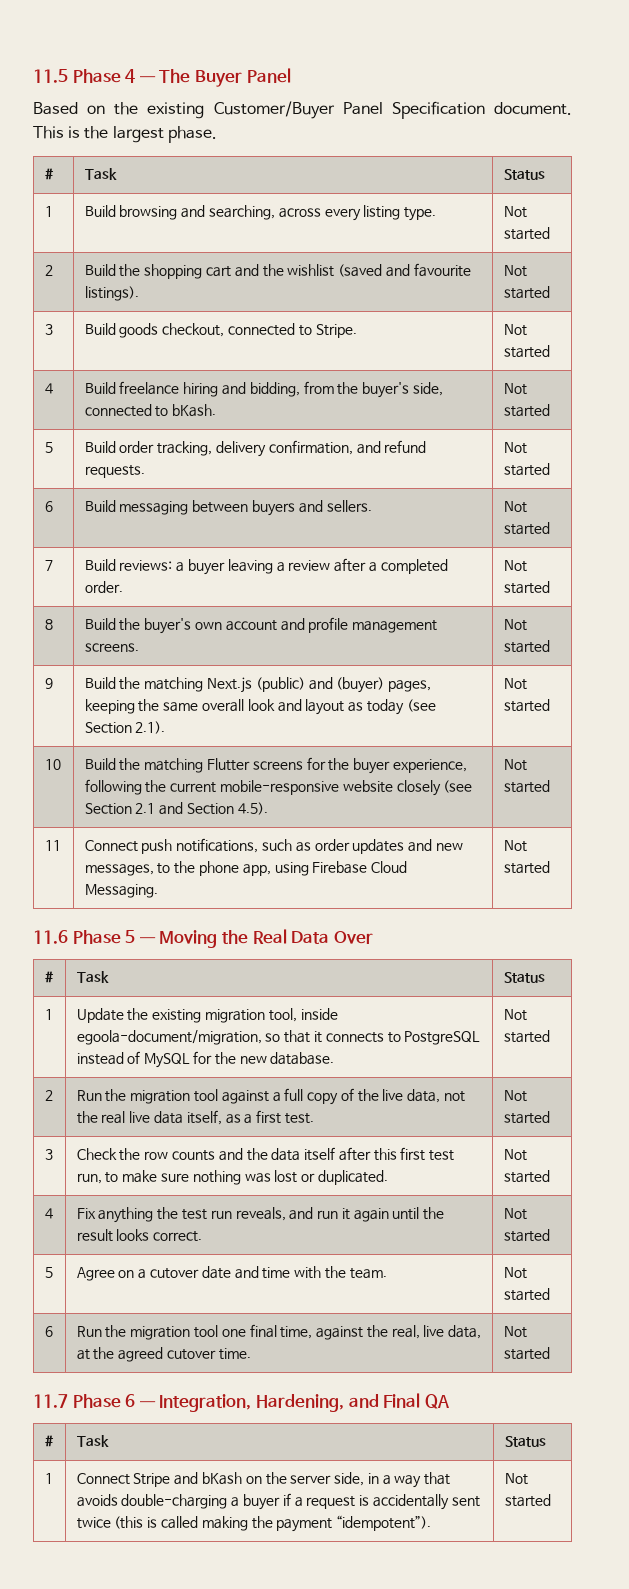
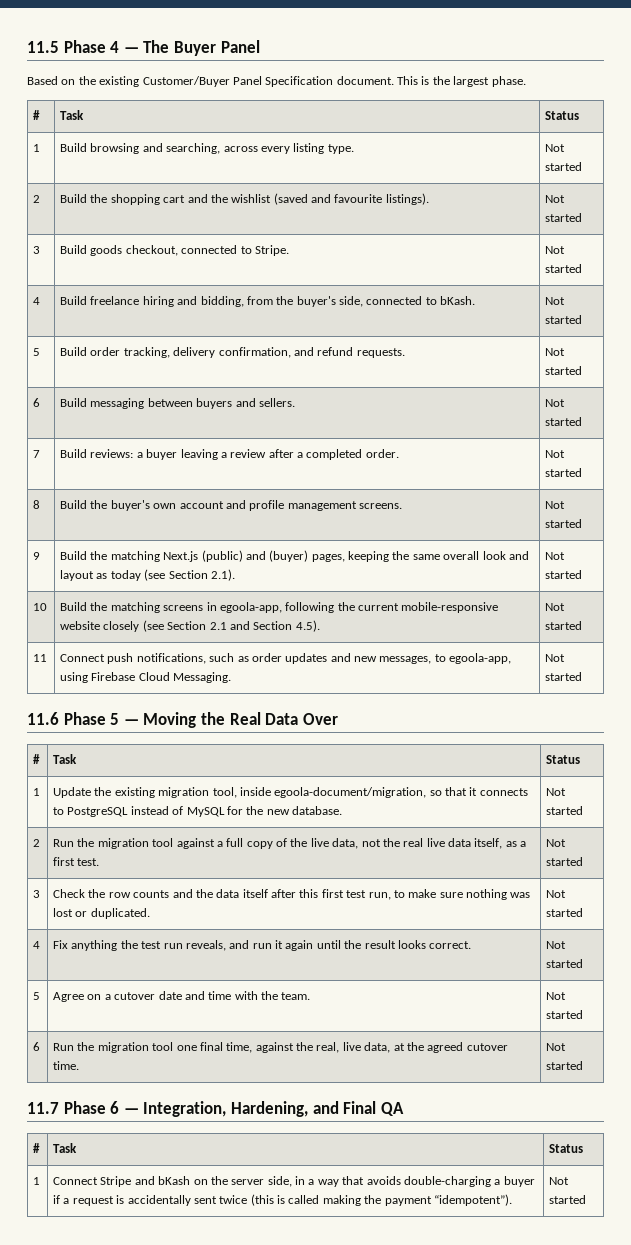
[206,757,467,774] Flutter screens for the buyer experience, -> [163,602,282,613] screens in egoola-app,
[174,861,271,876] the phone app, -> [449,653,512,664] egoola-app,

